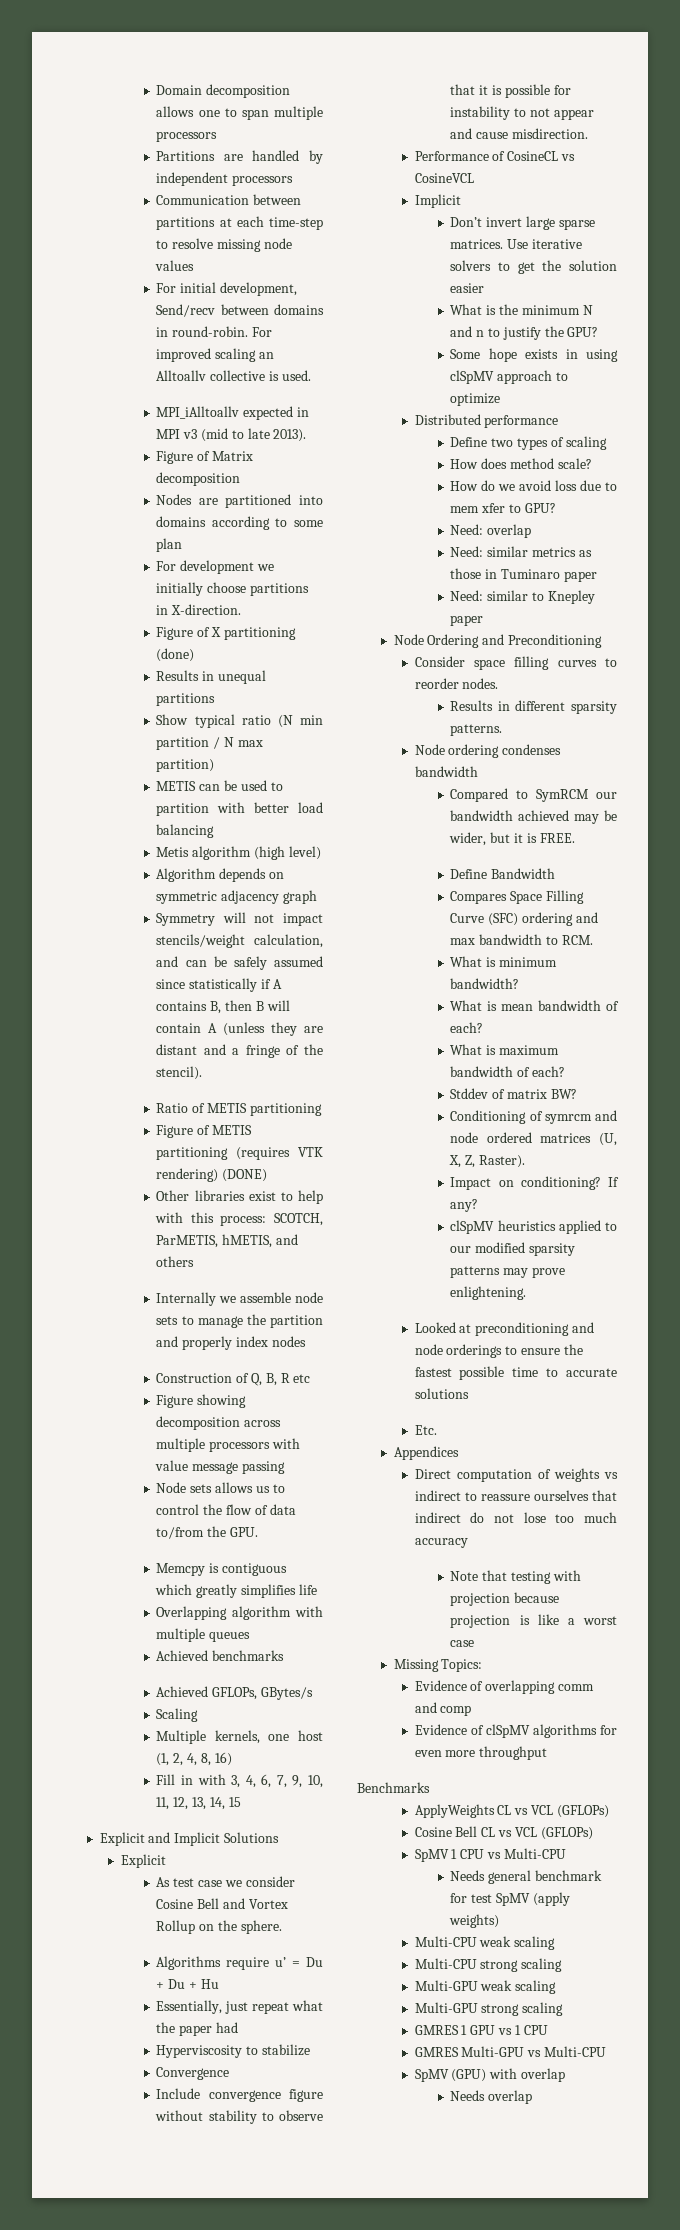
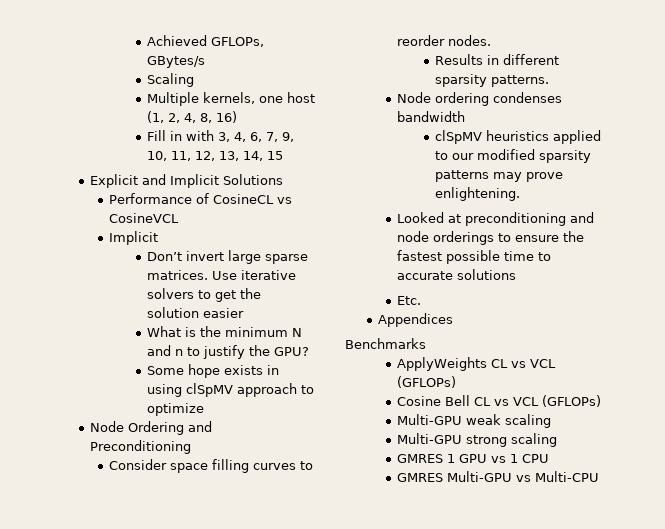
[156,84,291,98] [156,106,323,120] [156,131,218,142] [156,150,323,164] [156,172,294,186] [156,194,302,205] [156,216,323,230] [156,238,292,252] [155,260,195,271] [156,282,297,296] [156,304,324,317] [156,326,272,337] [156,348,274,362] [156,370,311,381] [156,406,309,420] [156,428,307,442] [156,451,253,464] [156,472,241,486] [156,494,323,508] [156,516,323,530] [156,538,183,552] [156,560,274,574] [156,582,309,596] [156,604,242,615] [156,627,296,640] [156,648,195,662] [156,670,266,684] [156,693,216,706] [156,714,323,728] [156,737,263,750] [156,759,215,772] [156,780,283,791] [156,802,323,816] [156,824,215,838] [156,846,321,860] [156,868,284,882] [156,890,317,904] [156,912,323,926] [156,934,323,948] [156,956,323,970] [156,978,282,992] [156,1000,290,1014] [156,1022,323,1036] [156,1044,324,1058] [156,1066,203,1080] [156,1103,322,1116] [156,1125,252,1138] [156,1147,323,1160] [156,1168,268,1182] [156,1190,323,1204] [155,1212,323,1226] [156,1234,298,1248] [156,1256,195,1267] [156,1292,323,1306] [156,1314,323,1328] [156,1336,306,1350] [156,1373,311,1386] [156,1394,247,1408] [156,1416,282,1430] [156,1438,300,1452] [155,1460,285,1474] [156,1482,285,1493] [156,1504,296,1515] [156,1526,258,1539] [156,1563,287,1576] [155,1584,317,1598] [156,1606,323,1620] [156,1628,251,1642] [156,1650,285,1661] Domain decomposition allows one to span multiple processors // Partitions are handled by independent processors // Communication between partitions at each time-step to resolve missing node values // For initial development, Send/recv between domains in round-robin. For improved scaling an Alltoallv collective is used. // MPI_iAlltoallv expected in MPI v3 (mid to late 2013). // Figure of Matrix decomposition // Nodes are partitioned into domains according to some plan // For development we initially choose partitions in X-direction. // Figure of X partitioning (done) // Results in unequal partitions // Show typical ratio (N min partition / N max partition) // METIS can be used to partition with better load balancing // Metis algorithm (high level) // Algorithm depends on symmetric adjacency graph // Symmetry will not impact stencils/weight calculation, and can be safely assumed since statistically if A contains B, then B will contain A (unless they are distant and a fringe of the stencil). // Ratio of METIS partitioning // Figure of METIS partitioning (requires VTK rendering) (DONE) // Other libraries exist to help with this process: SCOTCH, ParMETIS, hMETIS, and others // Internally we assemble node sets to manage the partition and properly index nodes // Construction of Q, B, R etc // Figure showing decomposition across multiple processors with value message passing // Node sets allows us to control the flow of data to/from the GPU. // Memcpy is contiguous which greatly simplifies life // Overlapping algorithm with multiple queues // Achieved benchmarks // -> (146, 40) none
[120,1854,166,1868] [156,1876,295,1887] [156,1898,288,1909] [156,1920,282,1934] [156,1956,323,1970] [156,1979,219,1989] [156,2000,323,2014] [156,2022,238,2036] [156,2044,310,2058] [156,2067,230,2080] [156,2088,323,2102] [155,2110,323,2124] [450,84,571,98] [450,106,594,120] [450,128,588,139] // Explicit // As test case we consider Cosine Bell and Vortex Rollup on the sphere. // Algorithms require u’ = Du + Du + Hu // Essentially, just repeat what the paper had // Hyperviscosity to stabilize // Convergence // Include convergence figure without stability to observe that it is possible for instability to not appear and cause misdirection. -> (283, 179) none
[414,414,559,428] [450,436,607,450] [450,458,592,469] [450,480,617,491] [450,503,556,513] [450,524,532,538] [450,546,592,557] [450,568,597,582] [450,590,595,604] [450,615,484,626] // Distributed performance // Define two types of scaling // How does method scale? // How do we avoid loss due to mem xfer to GPU? // Need: overlap // Need: similar metrics as those in Tuminaro paper // Need: similar to Knepley paper -> (204, 409) none
[450,788,617,802] [450,810,617,824] [449,832,575,846] [450,868,556,879] [450,890,584,904] [450,912,598,926] [450,934,593,945] [450,956,557,967] [450,978,520,989] [450,1000,619,1011] [450,1022,484,1033] [450,1044,559,1055] [450,1066,565,1077] [450,1088,577,1099] [450,1110,617,1124] [450,1132,617,1146] [449,1155,525,1168] [450,1176,619,1190] [450,1199,479,1212] // Compared to SymRCM our bandwidth achieved may be wider, but it is FREE. // Define Bandwidth // Compares Space Filling Curve (SFC) ordering and max bandwidth to RCM. // What is minimum bandwidth? // What is mean bandwidth of each? // What is maximum bandwidth of each? // Stddev of matrix BW? // Conditioning of symrcm and node ordered matrices (U, X, Z, Raster). // Impact on conditioning? If any? -> (465, 116) none
[414,1468,618,1482] [414,1490,617,1501] [414,1512,617,1523] [414,1538,468,1548] [450,1570,581,1584] [450,1592,560,1606] [450,1614,617,1628] [450,1640,475,1647] [393,1659,483,1672] [414,1680,594,1694] [414,1702,472,1716] [414,1724,617,1738] [414,1746,548,1760] // Direct computation of weights vs indirect to reassure ourselves that indirect do not lose too much accuracy // Note that testing with projection because projection is like a worst case // Missing Topics: // Evidence of overlapping comm and comp // Evidence of clSpMV algorithms for even more throughput -> (453, 320) none
[414,1848,566,1862] [450,1870,602,1884] [450,1892,570,1906] [449,1914,500,1928] [414,1936,556,1950] [414,1958,563,1972] // SpMV 1 CPU vs Multi-CPU // Needs general benchmark for test SpMV (apply weights) // Multi-CPU weak scaling // Multi-CPU strong scaling -> (601, 401) none
[414,2068,565,2082] [450,2090,533,2104] // SpMV (GPU) with overlap // Needs overlap -> (599, 476) none

